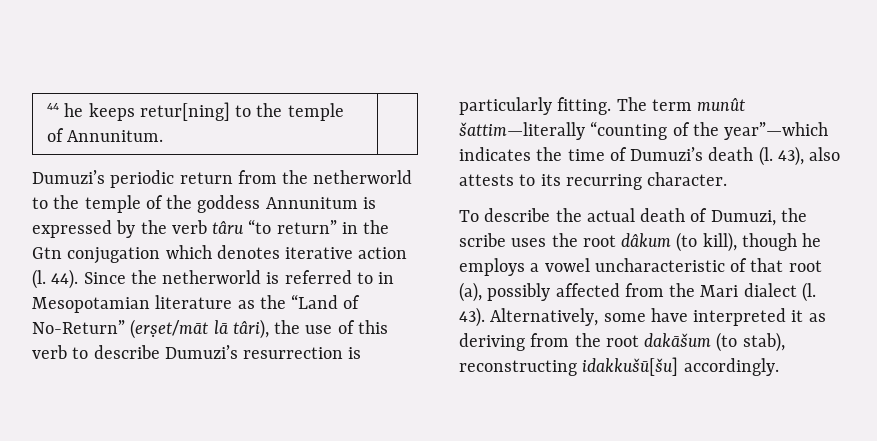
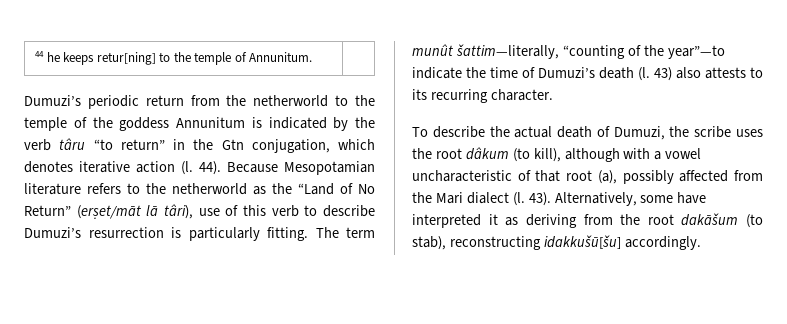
[32,220,112,238] expressed -> [268,117,327,129] indicated
[67,247,161,264] conjugation -> [251,139,330,153] conjugation,
[83,270,395,284] [32,295,233,313] Since the netherworld is referred to in Mesopotamian literature -> [227,161,375,175] [24,183,247,195] Because Mesopotamian literature refers to the netherworld
[32,320,125,334] No-Return” -> [358,184,375,194] [24,205,71,216] No Return”
[274,320,301,334] the -> (193, 211) none
[459,122,585,140] šattim—literally -> [455,44,559,59] šattim—literally,
[724,122,829,140] [459,147,531,161] year”—which indicates -> [667,45,725,59] [412,67,462,79] year”—to indicate
[777,146,804,166] 43), -> [654,67,672,81] 43)
[741,233,822,251] [459,258,525,276] though he employs -> [564,148,651,162] although with

